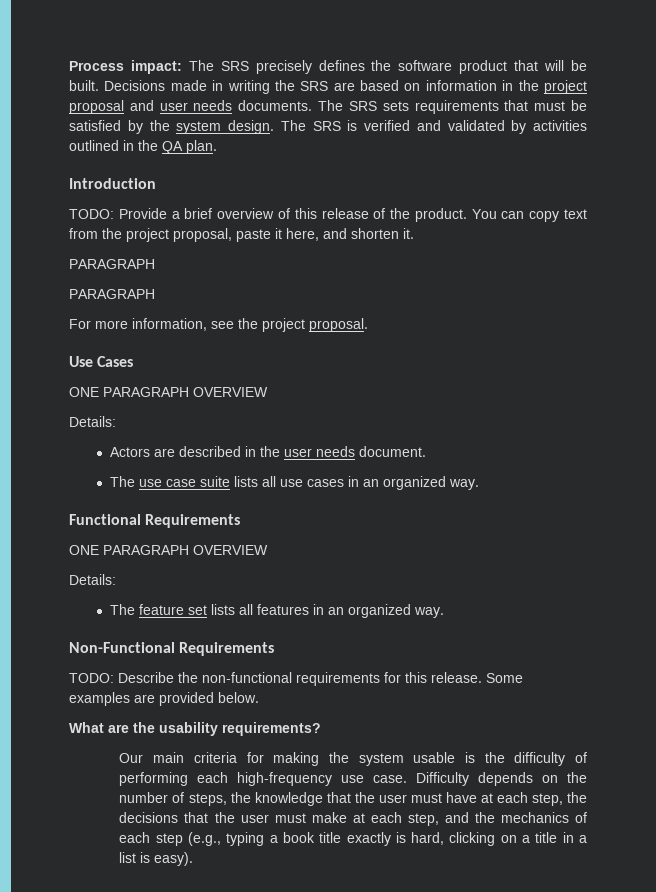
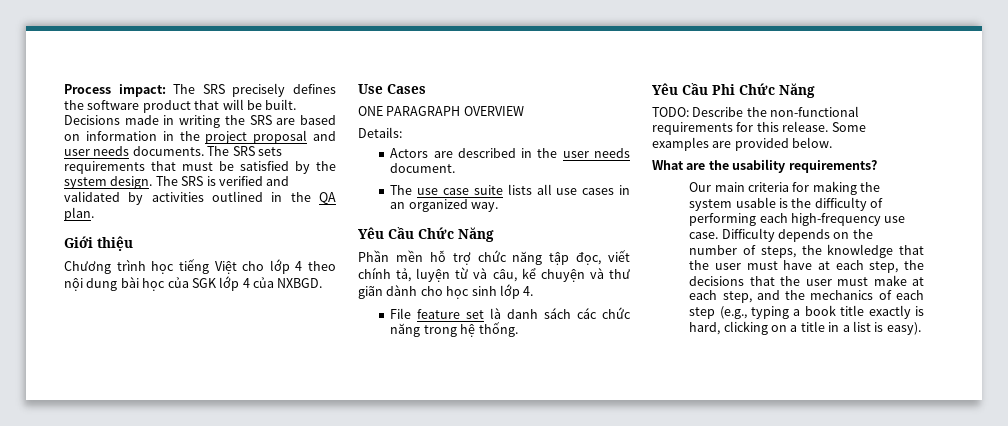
[69,178,156,189] [69,208,587,222] [69,228,414,242] [69,259,155,269] [69,289,155,299] [69,318,368,332] Introduction // TODO: Provide a brief overview of this release of the product. You can copy text from the project proposal, paste it here, and shorten it. // PARAGRAPH // PARAGRAPH // For more information, see the project proposal. -> [64,236,133,251] [64,259,336,274] [64,276,323,291] Giới thiệu // Chương trình học tiếng Việt cho lớp 4 theo nội dung bài học của SGK lớp 4 của NXBGD.
[69,514,241,528] [69,545,268,555] [69,574,116,585] [109,604,444,618] [69,642,275,656] Functional Requirements // ONE PARAGRAPH OVERVIEW // Details: // The feature set lists all features in an organized way. // Non-Functional Requirements -> [358,227,494,242] [358,250,630,265] [358,267,630,282] [358,284,534,299] [390,307,631,319] [390,322,518,337] [652,83,815,98] Yêu Cầu Chức Năng // Phần mền hỗ trợ chức năng tập đọc, viết chính tả, luyện từ và câu, kể chuyện và thư giãn dành cho học sinh lớp 4. // File feature set là danh sách các chức năng trong hệ thống. // Yêu Cầu Phi Chức Năng

